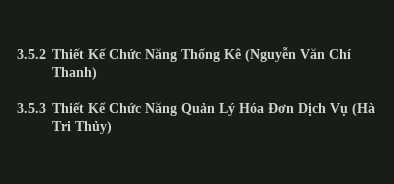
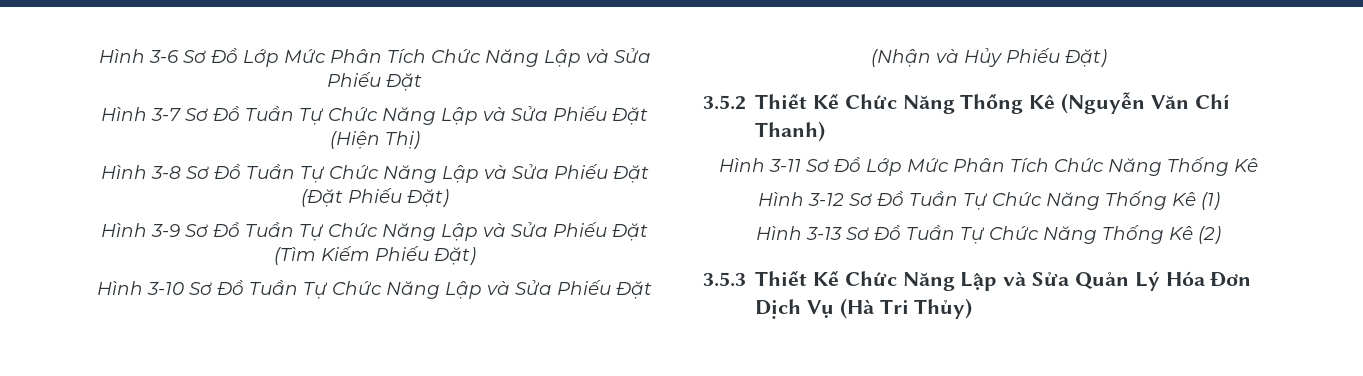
(17, 54) none -> [98,48,651,67] [327,72,422,91] [101,106,648,125] [329,131,420,149] [100,164,649,183] [300,188,449,207] [101,222,648,241] [273,246,476,265] [97,280,652,299] [870,48,1107,67] Hình 3-6 Sơ Đồ Lớp Mức Phân Tích Chức Năng Lập và Sửa Phiếu Đặt // Hình 3-7 Sơ Đồ Tuần Tự Chức Năng Lập và Sửa Phiếu Đặt (Hiện Thị) // Hình 3-8 Sơ Đồ Tuần Tự Chức Năng Lập và Sửa Phiếu Đặt (Đặt Phiếu Đặt) // Hình 3-9 Sơ Đồ Tuần Tự Chức Năng Lập và Sửa Phiếu Đặt (Tìm Kiếm Phiếu Đặt) // Hình 3-10 Sơ Đồ Tuần Tự Chức Năng Lập và Sửa Phiếu Đặt (Nhận và Hủy Phiếu Đặt) //
(97, 73) none -> [719,157,1258,176] [757,191,1220,210] [756,225,1221,244] // Hình 3-11 Sơ Đồ Lớp Mức Phân Tích Chức Năng Thống Kê // Hình 3-12 Sơ Đồ Tuần Tự Chức Năng Thống Kê (1) // Hình 3-13 Sơ Đồ Tuần Tự Chức Năng Thống Kê (2)
(177, 109) none -> [960,271,1070,291] Lập và Sửa

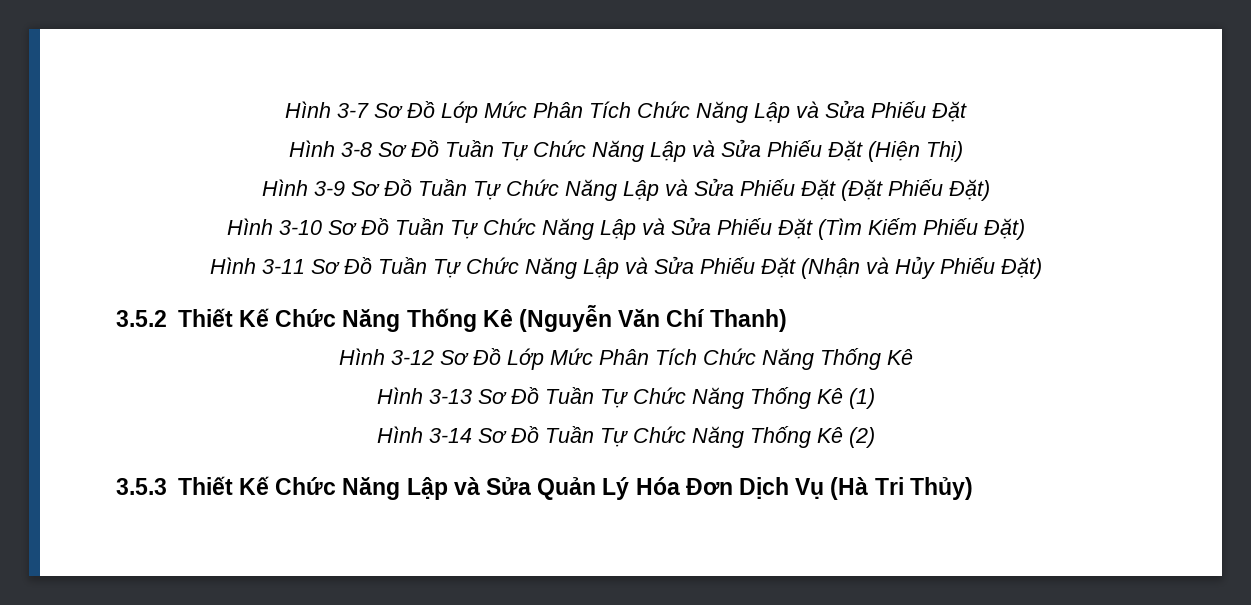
[98,49,179,63] Hình 3-6 -> [285,101,369,118] Hình 3-7
[151,108,181,121] 3-7 -> [340,142,372,157] 3-8
[150,166,181,179] 3-8 -> [313,181,345,196] 3-9
[151,224,180,237] 3-9 -> [278,220,322,235] 3-10
[147,282,184,295] 3-10 -> [261,259,305,274] 3-11
[769,159,801,172] 3-11 -> [390,350,434,365] 3-12
[807,193,844,206] 3-12 -> [428,389,472,404] 3-13
[806,227,842,240] 3-13 -> [428,428,472,443] 3-14

